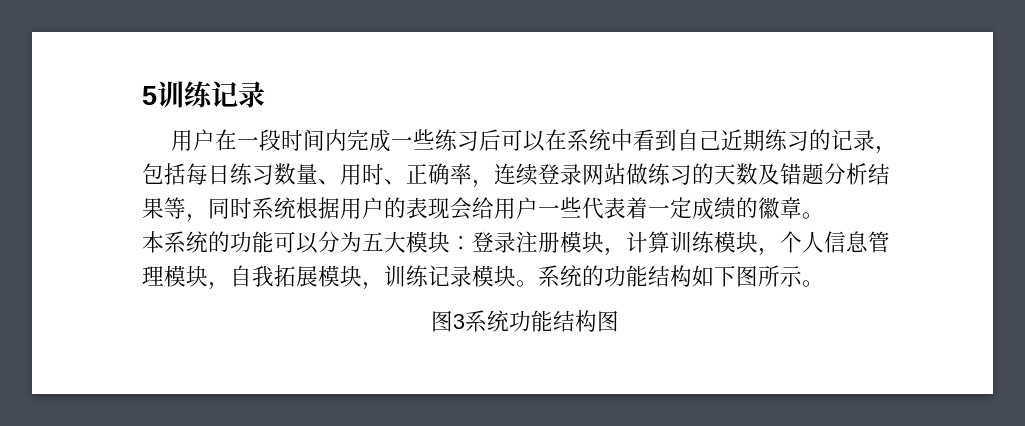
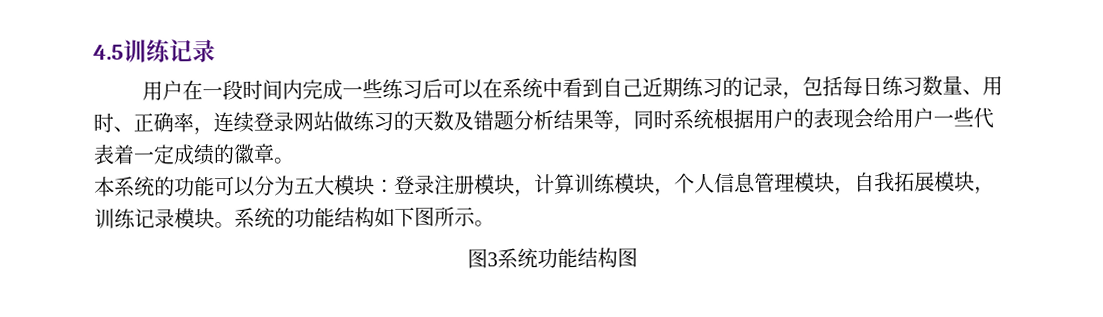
[142,86,157,105] 5 -> [93,44,124,60] 4.5

